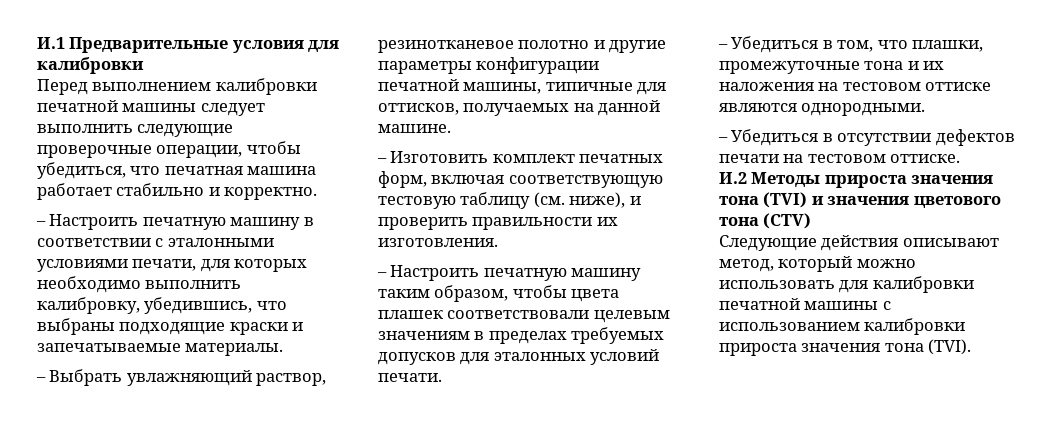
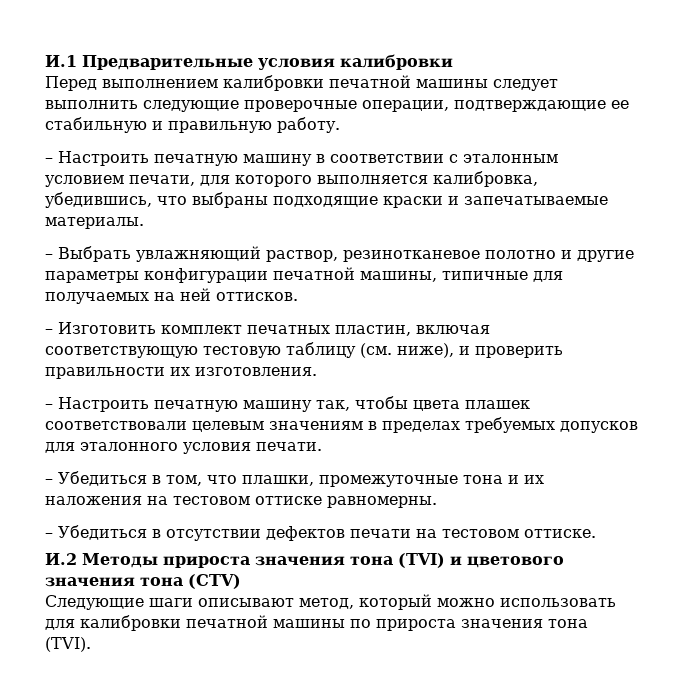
[308,40,340,52] для -> (335, 64) none
[246,141,301,154] [37,162,317,179] [37,183,318,200] чтобы убедиться, что печатная машина работает стабильно и корректно. -> [454,100,629,112] [45,117,340,133] подтверждающие ее стабильную и правильную работу.
[167,238,274,247] [37,259,308,272] [37,276,242,293] [37,297,140,314] эталонными условиями печати, для которых необходимо выполнить калибровку, -> [463,154,558,163] [45,171,538,187] эталонным условием печати, для которого выполняется калибровка,
[378,103,459,115] оттисков, -> (563, 276) none
[598,100,661,116] [378,124,451,133] данной машине. -> [180,288,298,301] ней оттисков.
[378,171,427,188] форм, -> [335,325,411,336] пластин,
[378,285,509,302] таким образом, -> [316,400,350,411] так,
[493,349,660,365] эталонных условий -> [80,442,251,454] эталонного условия
[719,103,926,116] являются однородными. -> [327,496,437,508] равномерны.
[827,196,1001,208] значения цветового -> [467,556,564,568] [45,577,135,587] цветового значения
[821,235,899,251] действия -> [149,598,193,607] шаги
[882,301,891,310] [719,318,966,335] с использованием калибровки -> [350,619,371,628] по

